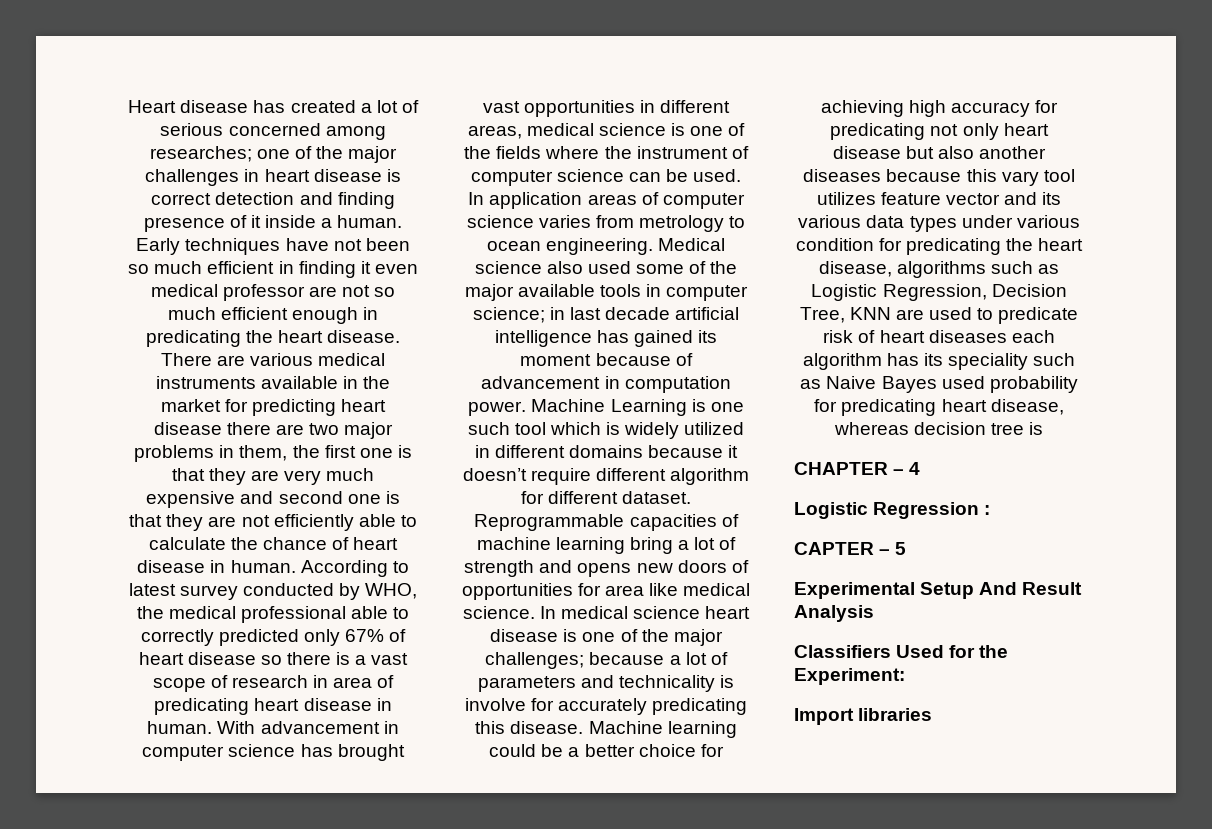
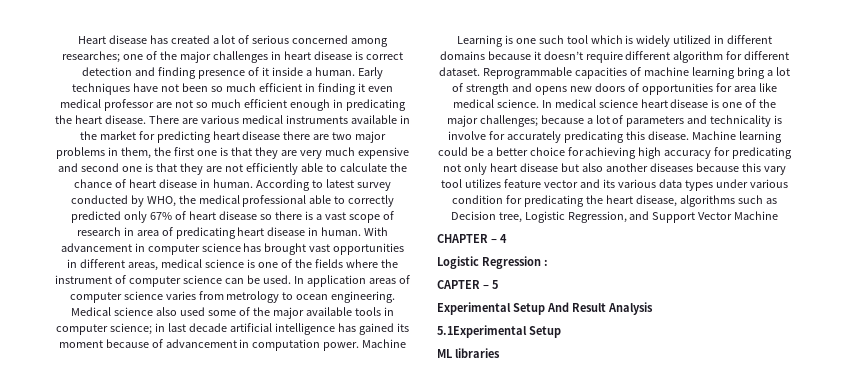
[811,284,1067,301] [799,307,1079,324] [823,330,1055,343] [802,353,1076,370] [800,376,1078,393] [814,399,1064,416] [833,422,1044,435] Logistic Regression, Decision Tree, KNN are used to predicate risk of heart diseases each algorithm has its speciality such as Naive Bayes used probability for predicating heart disease, whereas decision tree is -> [450,211,779,223] Decision tree, Logistic Regression, and Support Vector Machine
[794,645,1009,658] [794,668,905,685] [794,708,854,725] Classifiers Used for the Experiment: // Import -> [437,325,561,338] [437,349,452,358] 5.1Experimental Setup // ML

